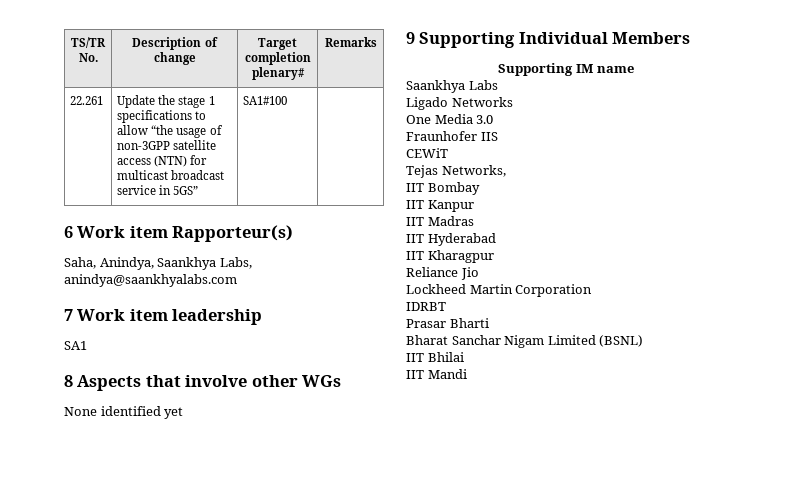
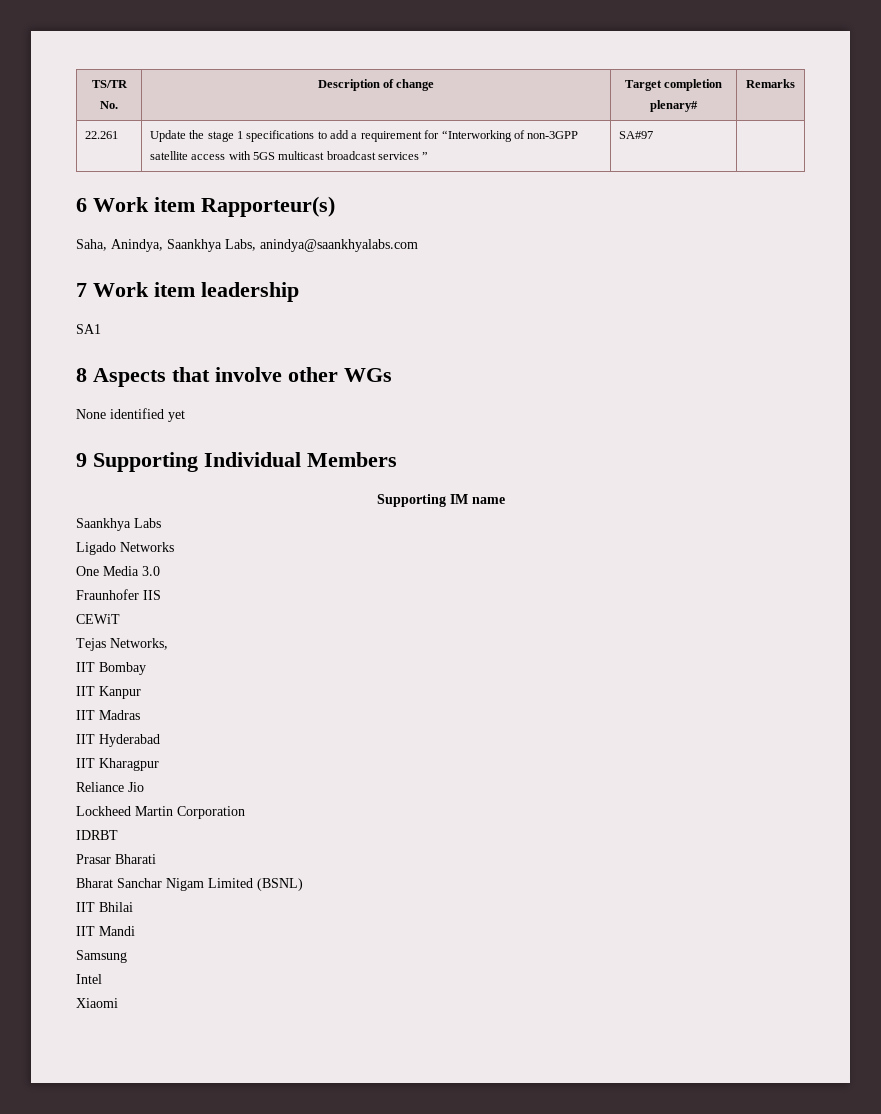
[117,125,223,138] [117,140,217,150] [117,155,208,167] [117,170,225,180] [117,185,199,195] [243,96,288,105] allow “the usage of non-3GPP satellite access (NTN) for multicast broadcast service in 5GS” | SA1#100 -> [330,130,579,142] [149,151,429,160] [618,131,653,139] add a requirement for “Interworking of non-3GPP satellite access with 5GS multicast broadcast services ” | SA#97
[449,318,489,328] Bharti -> [115,854,156,864] Bharati
(467, 374) none -> [76,950,127,963] [76,974,102,984] [76,998,118,1008] // Samsung // Intel // Xiaomi

